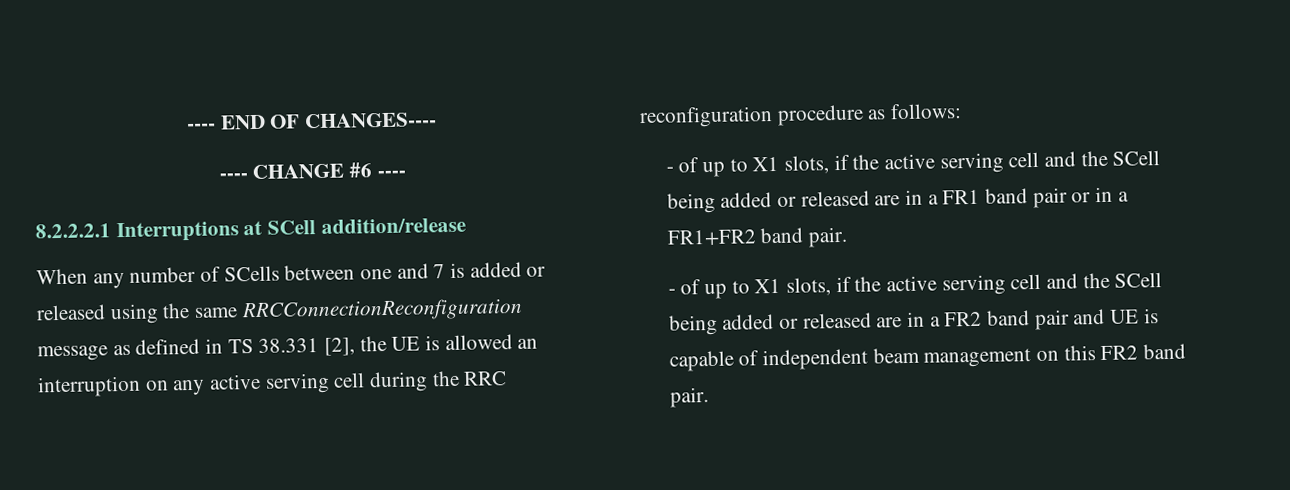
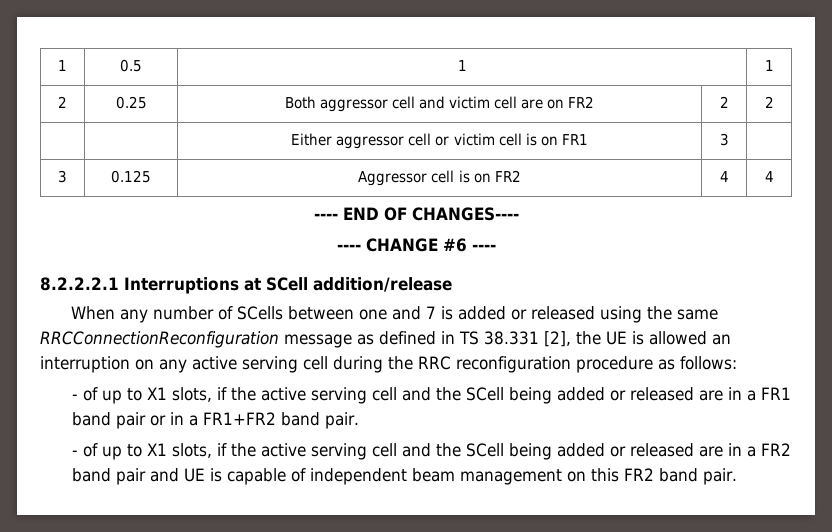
(186, 126) none -> [58,60,67,71] [120,59,142,72] [457,60,467,71] [764,60,774,71] [58,96,67,108] [115,96,147,109] [284,96,595,112] [719,96,729,108] [764,96,774,108] [291,133,588,149] [719,133,729,146] [58,170,67,183] [111,170,151,183] [358,170,521,186] [719,171,729,182] [764,171,774,182] 1 | 0.5 | 1 | 1 // 2 | 0.25 | Both aggressor cell and victim cell are on FR2 | 2 | 2 // | | Either aggressor cell or victim cell is on FR1 | 3 | // 3 | 0.125 | Aggressor cell is on FR2 | 4 | 4 //

